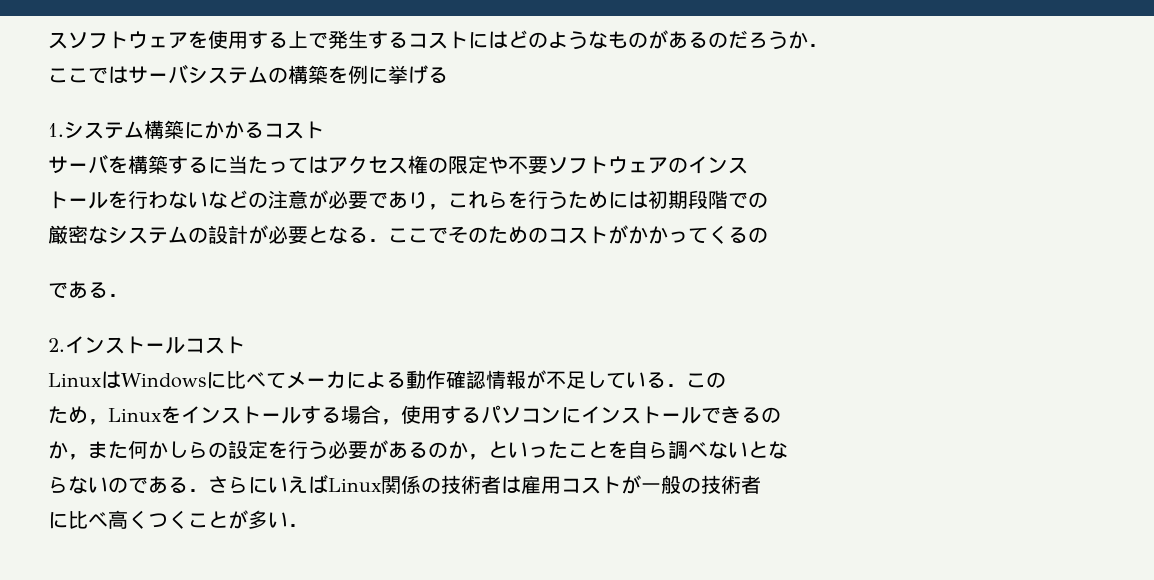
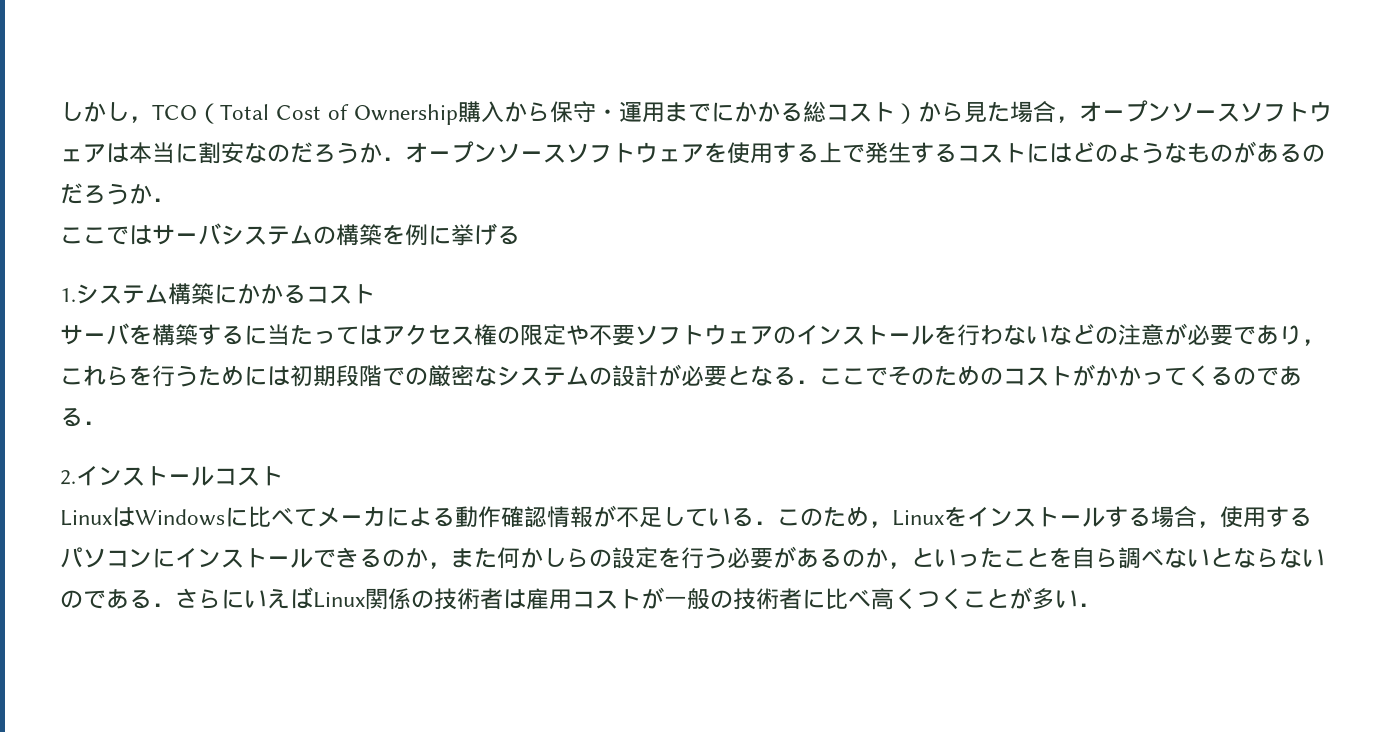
(48, 40) none -> [60,100,1332,125] [60,141,543,164] しかし，TCO（Total Cost of Ownership購入から保守・運用までにかかる総コスト）から見た場合，オープンソースソフトウェアは本当に割安なのだろうか．オープンソー
(748, 165) // -> (865, 335) none
(768, 200) // -> (428, 376) none
(768, 235) // -> (1256, 376) none
(726, 380) // -> (823, 517) none
(781, 415) // -> (405, 558) none
(788, 450) // -> (1256, 557) none
(761, 484) // -> (802, 599) none

